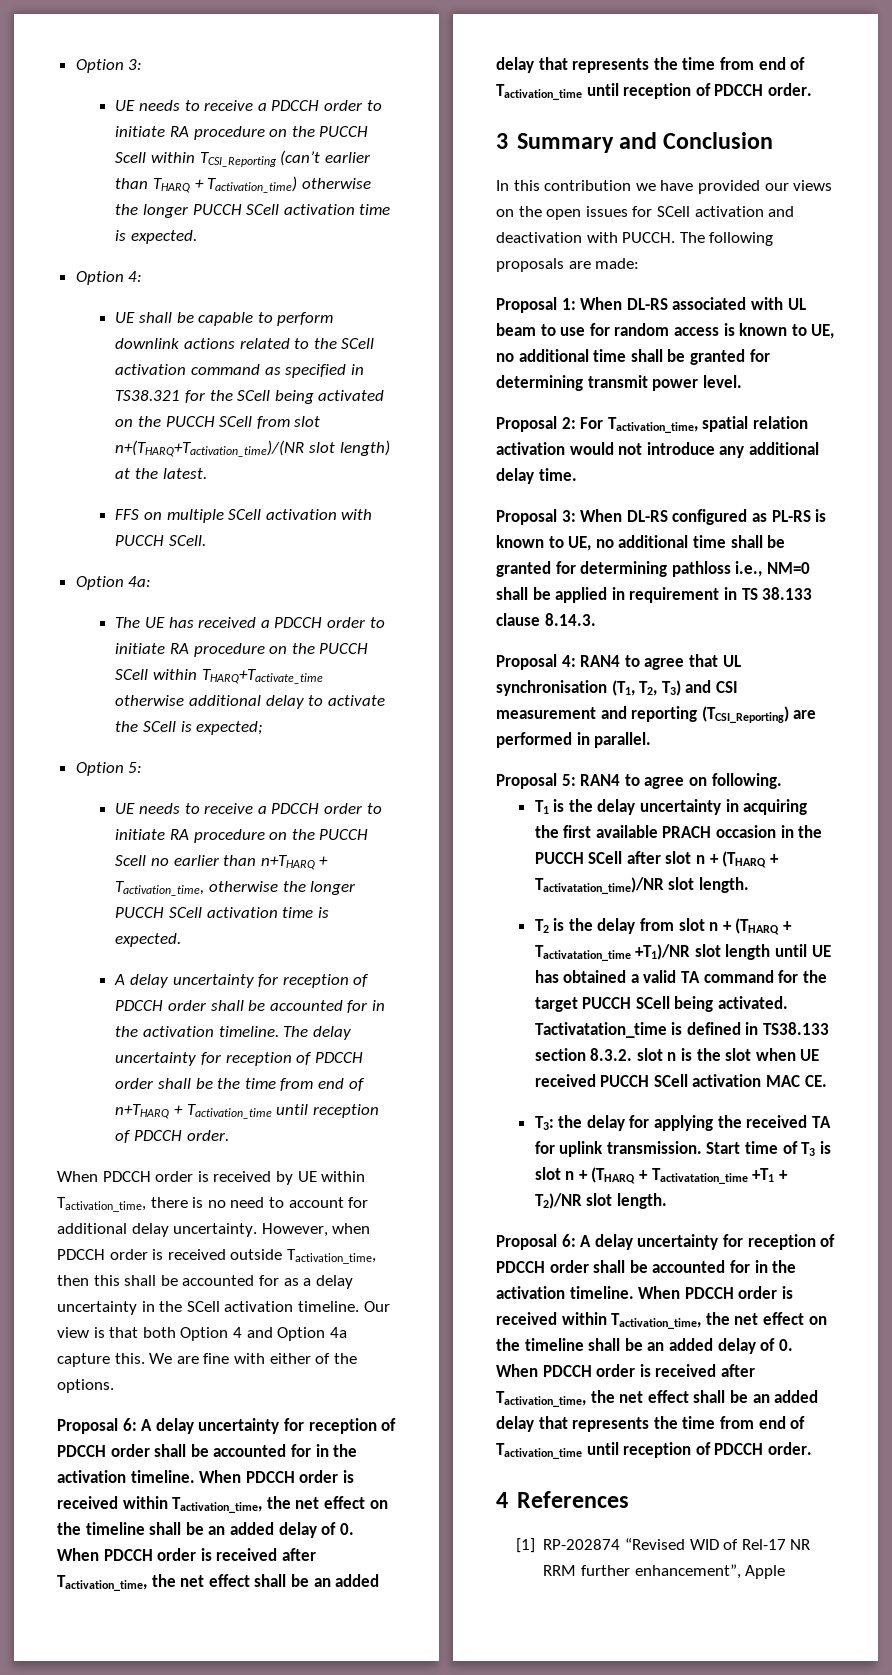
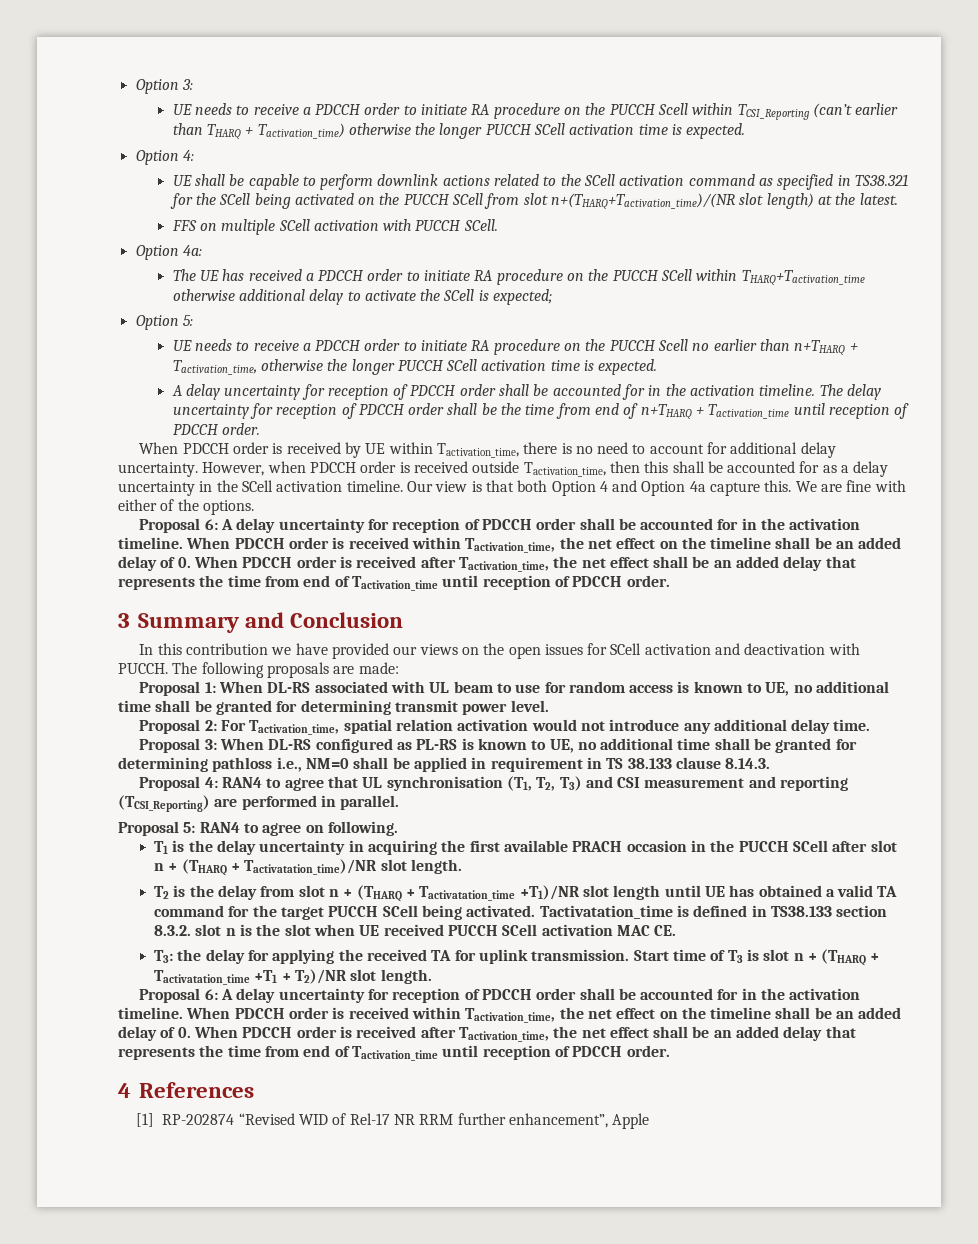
[201,669,323,684] THARQ+Tactivate_time -> [741,270,865,286] THARQ+Tactivation_time

